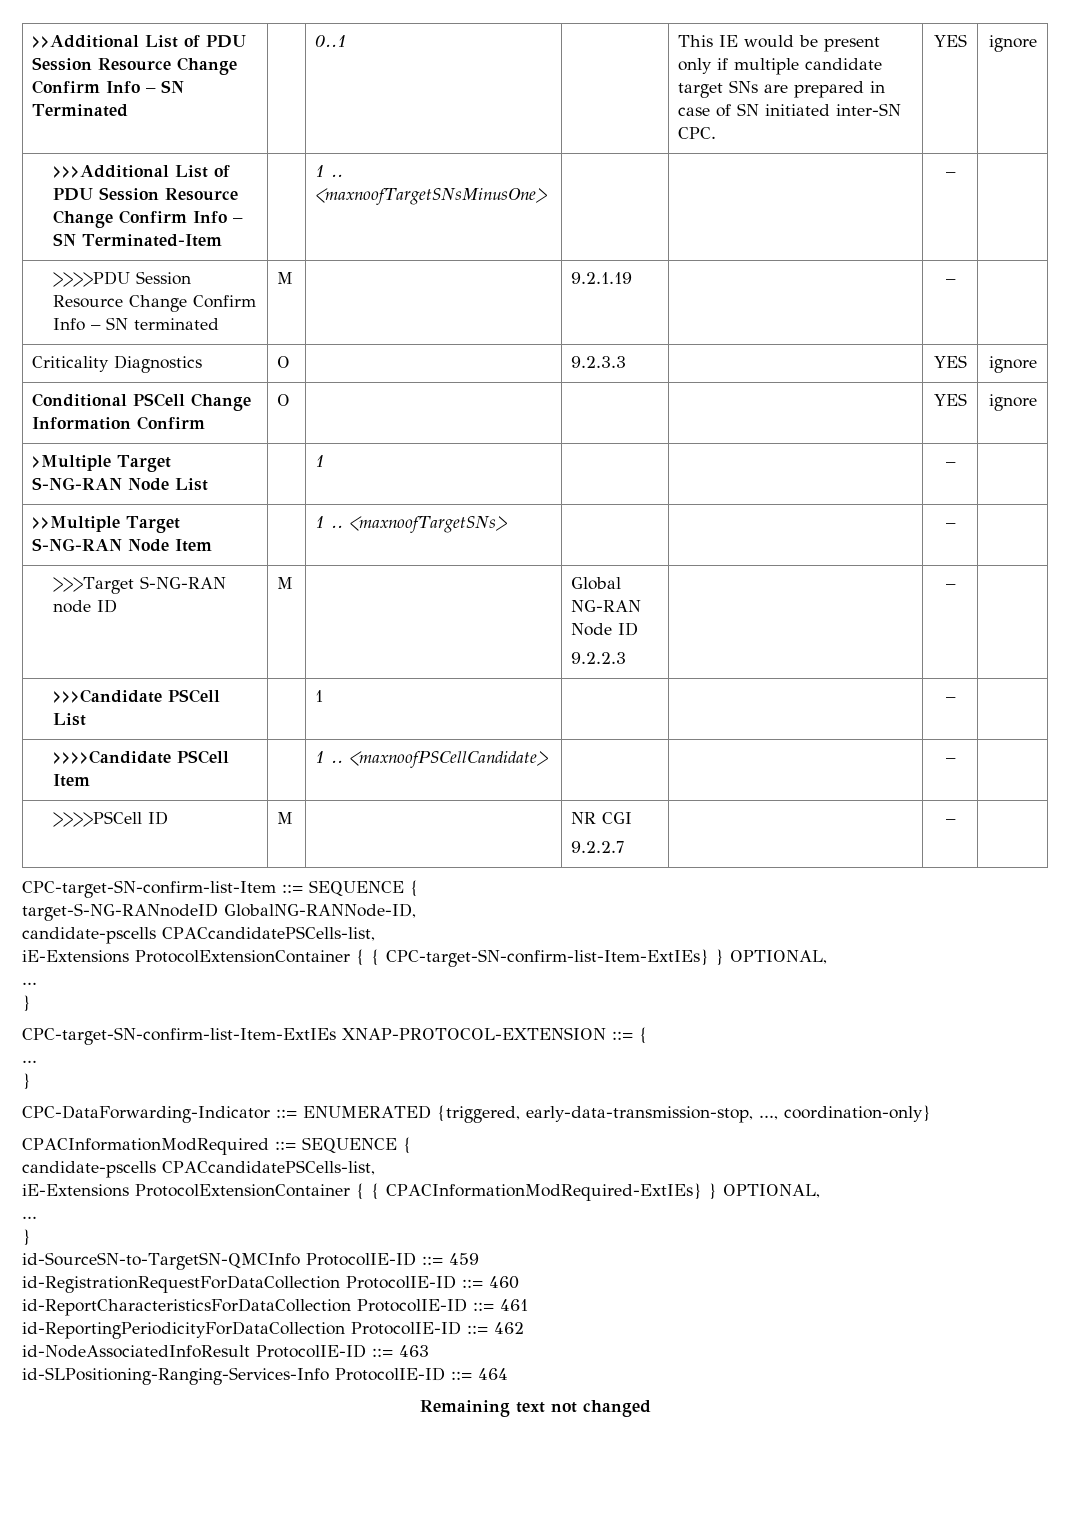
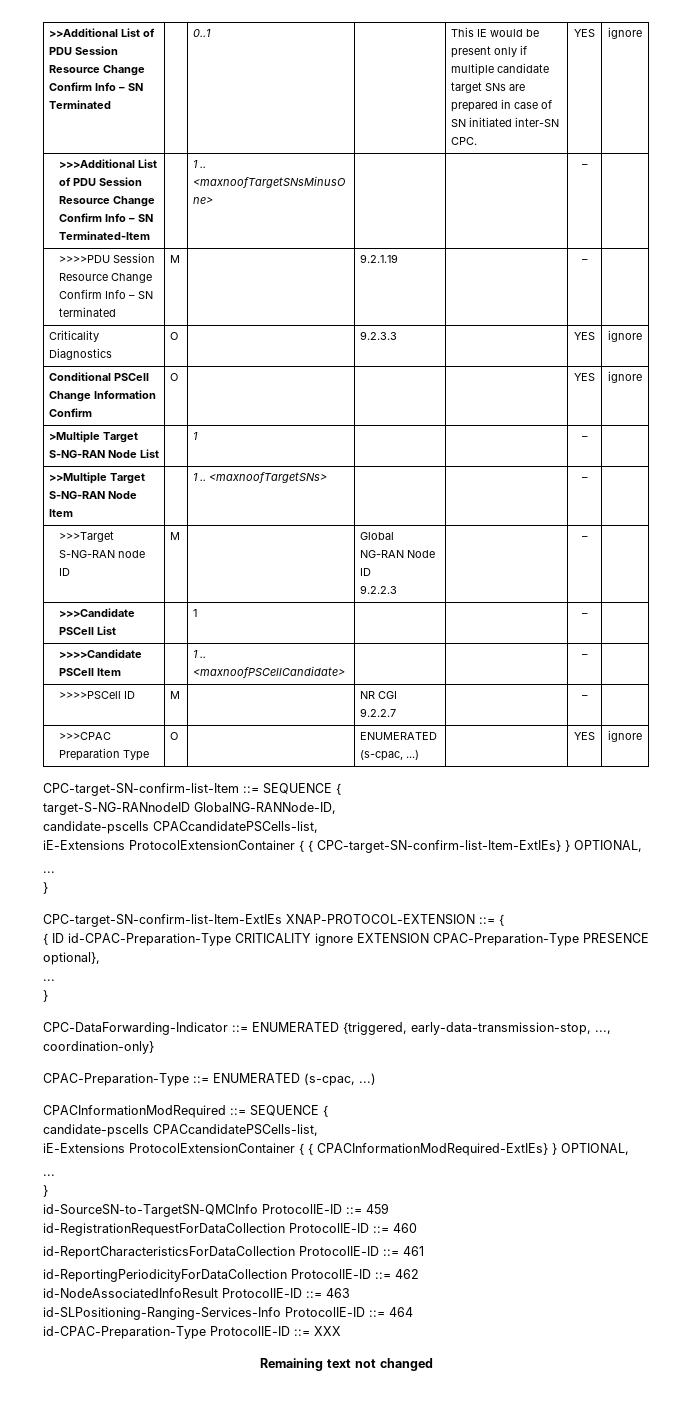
(956, 821) none -> [59,732,112,740] [59,748,150,761] [169,732,178,740] [359,732,437,740] [359,750,419,761] [574,732,595,740] [608,730,642,742] // >>>CPAC Preparation Type | O | | ENUMERATED (s-cpac, ...) | | YES | ignore
(648, 1035) none -> [43,933,649,946] [43,952,100,965] // { ID id-CPAC-Preparation-Type CRITICALITY ignore EXTENSION CPAC-Preparation-Type PRESENCE optional},
(931, 1113) none -> [43,1073,376,1086] // CPAC-Preparation-Type ::= ENUMERATED (s-cpac, ...)
(508, 1374) none -> [43,1326,341,1339] // id-CPAC-Preparation-Type ProtocolIE-ID ::= XXX

